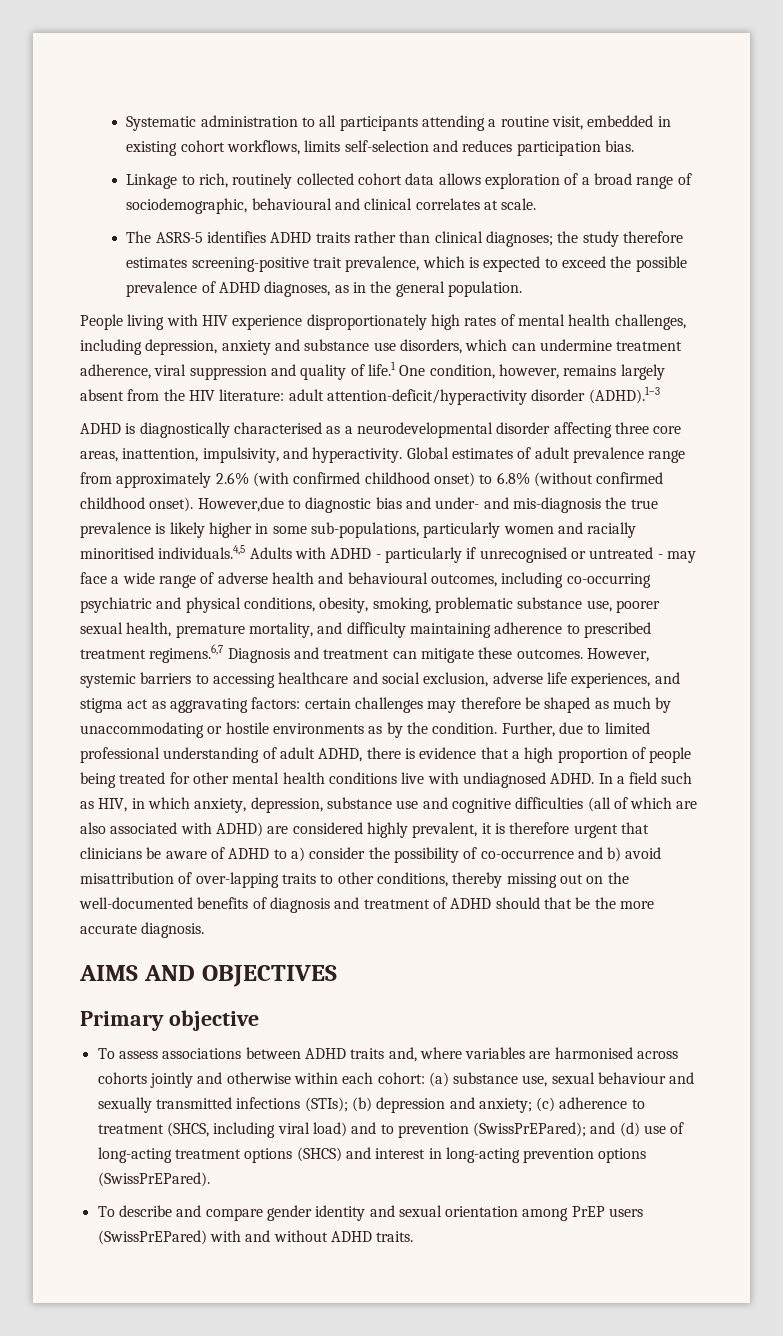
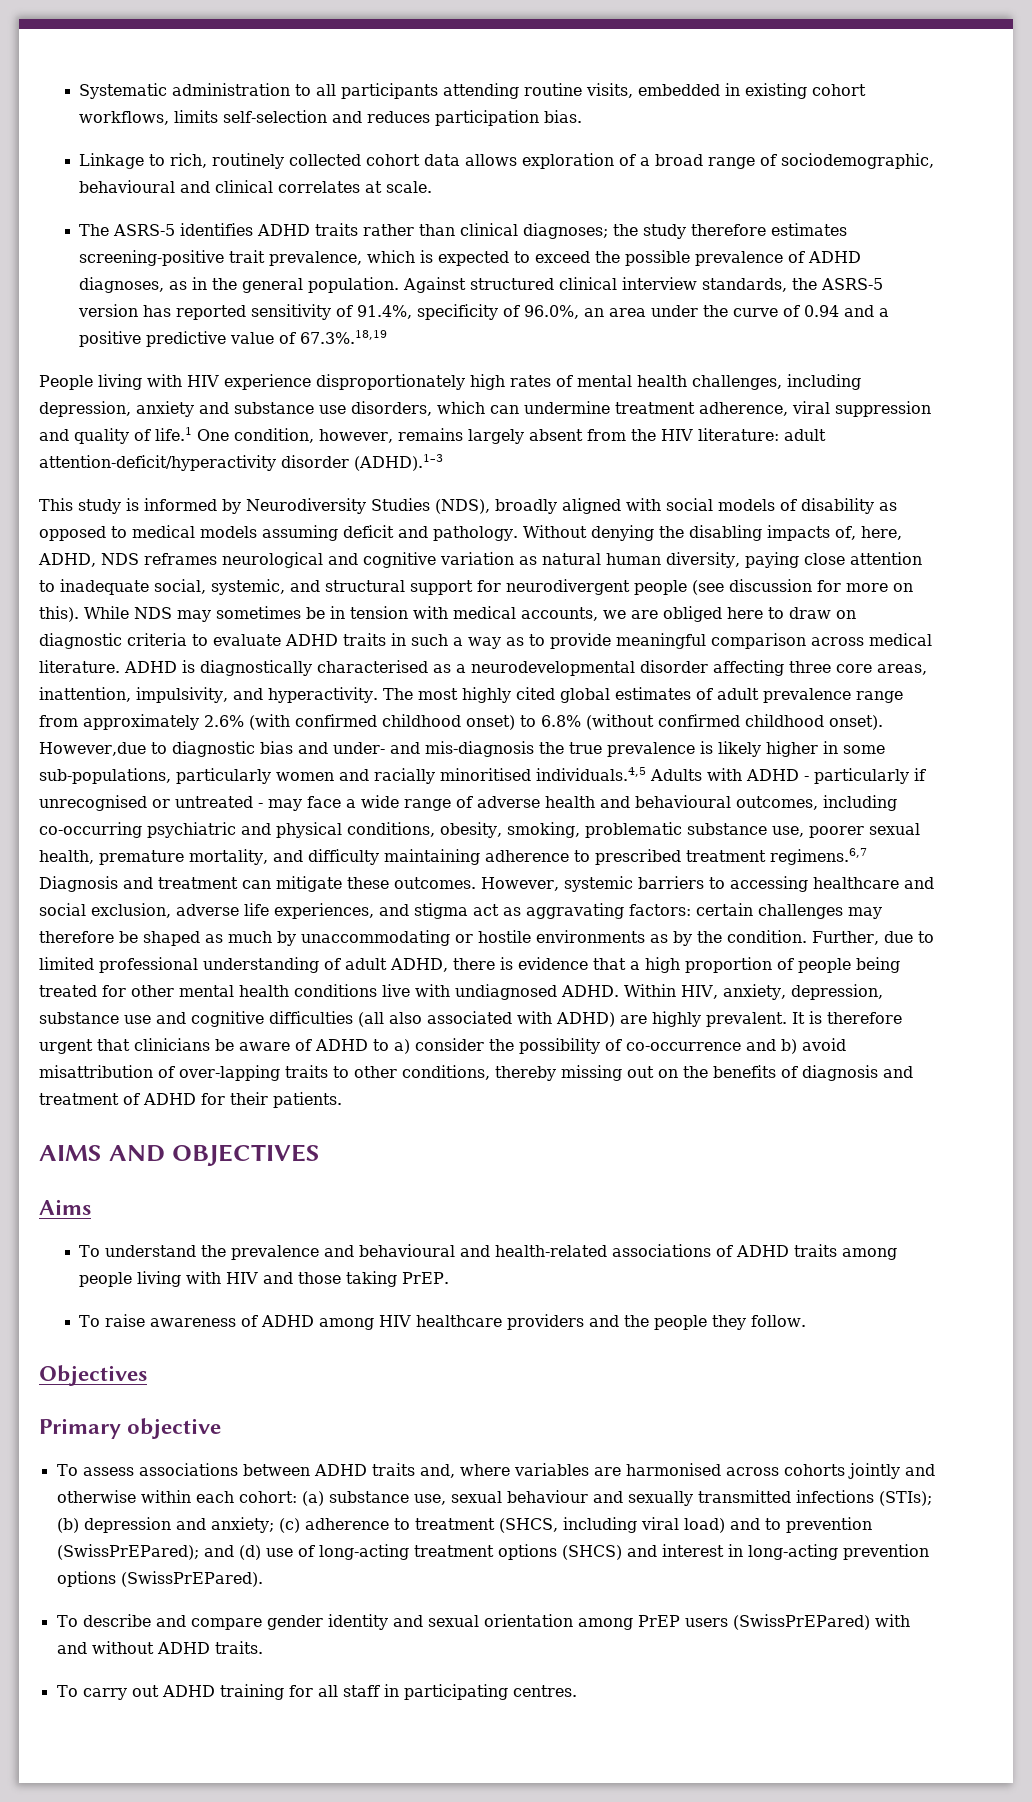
[488,116,583,130] a routine visit, -> [524,83,634,98] routine visits,
(522, 289) none -> [403,277,884,293] [78,304,890,320] [79,330,388,347] Against structured clinical interview standards, the ASRS-5 version has reported sensitivity of 91.4%, specificity of 96.0%, an area under the curve of 0.94 and a positive predictive value of 67.3%.18,19
(660, 395) none -> [39,498,897,514] [39,525,902,541] [38,552,922,568] [39,579,913,595] [39,606,856,622] [39,633,932,649] [39,660,120,673] This study is informed by Neurodiversity Studies (NDS), broadly aligned with social models of disability as opposed to medical models assuming deficit and pathology. Without denying the disabling impacts of, here, ADHD, NDS reframes neurological and cognitive variation as natural human diversity, paying close attention to inadequate social, systemic, and structural support for neurodivergent people (see discussion for more on this). While NDS may sometimes be in tension with medical accounts, we are obliged here to draw on diagnostic criteria to evaluate ADHD traits in such a way as to provide meaningful comparison across medical literature.
[406,447,449,459] Global -> [382,687,610,703] The most highly cited global
[598,772,693,784] [80,797,190,812] In a field such as HIV, in which -> [624,984,718,999] Within HIV,
[613,797,698,809] of which are -> (384, 1019) none
[292,822,492,838] considered highly prevalent, it -> [652,1011,805,1027] highly prevalent. It
[79,897,193,909] well-documented -> (708, 1072) none
[495,897,654,909] [80,922,205,938] [79,965,337,987] should that be the more accurate diagnosis. // AIMS AND OBJECTIVES -> [201,1092,342,1108] [39,1144,320,1166] [39,1199,91,1215] [79,1244,898,1260] [79,1271,450,1287] [79,1314,807,1330] [39,1365,147,1386] for their patients. // AIMS AND OBJECTIVES // Aims // To understand the prevalence and behavioural and health-related associations of ADHD traits among people living with HIV and those taking PrEP. // To raise awareness of ADHD among HIV healthcare providers and the people they follow. // Objectives
(414, 1236) none -> [56,1684,577,1700] // To carry out ADHD training for all staff in participating centres.

